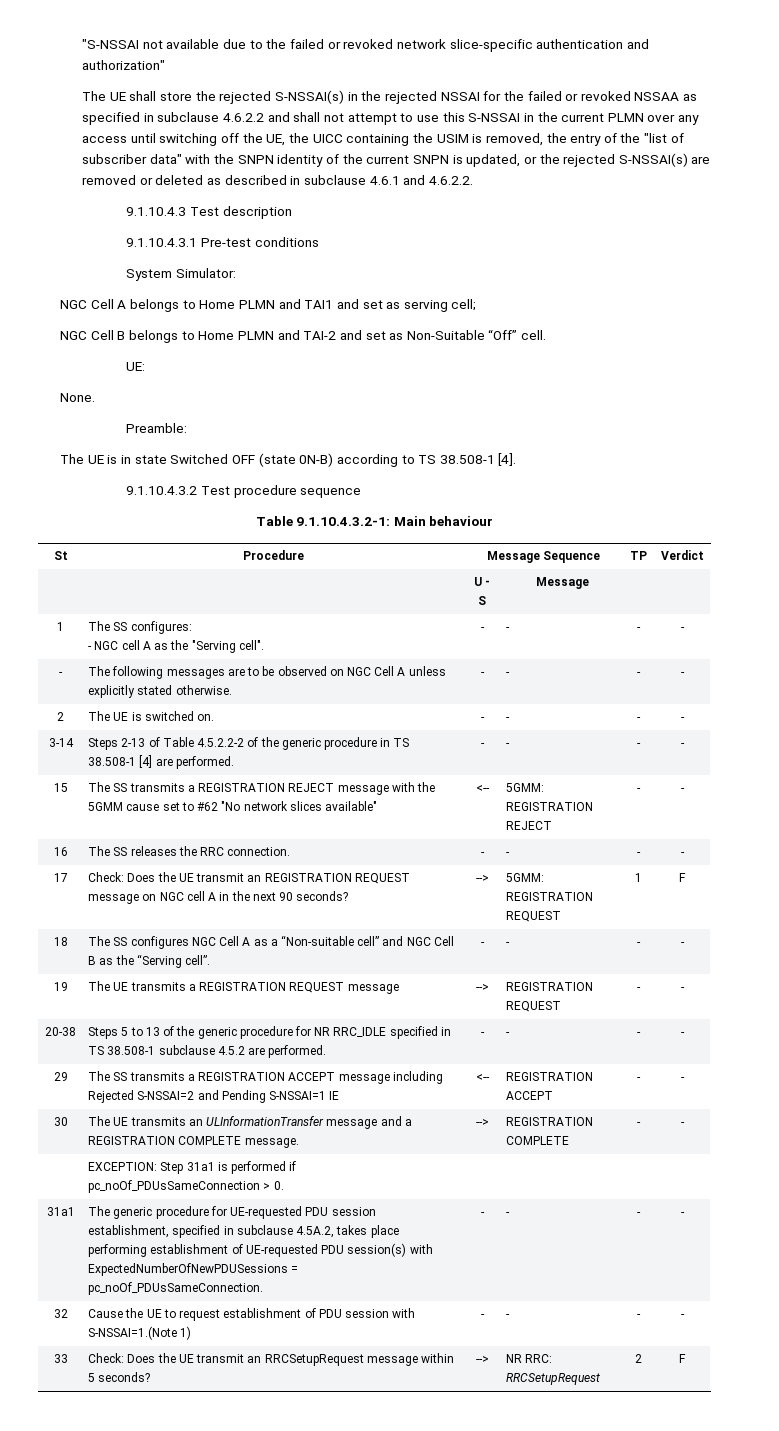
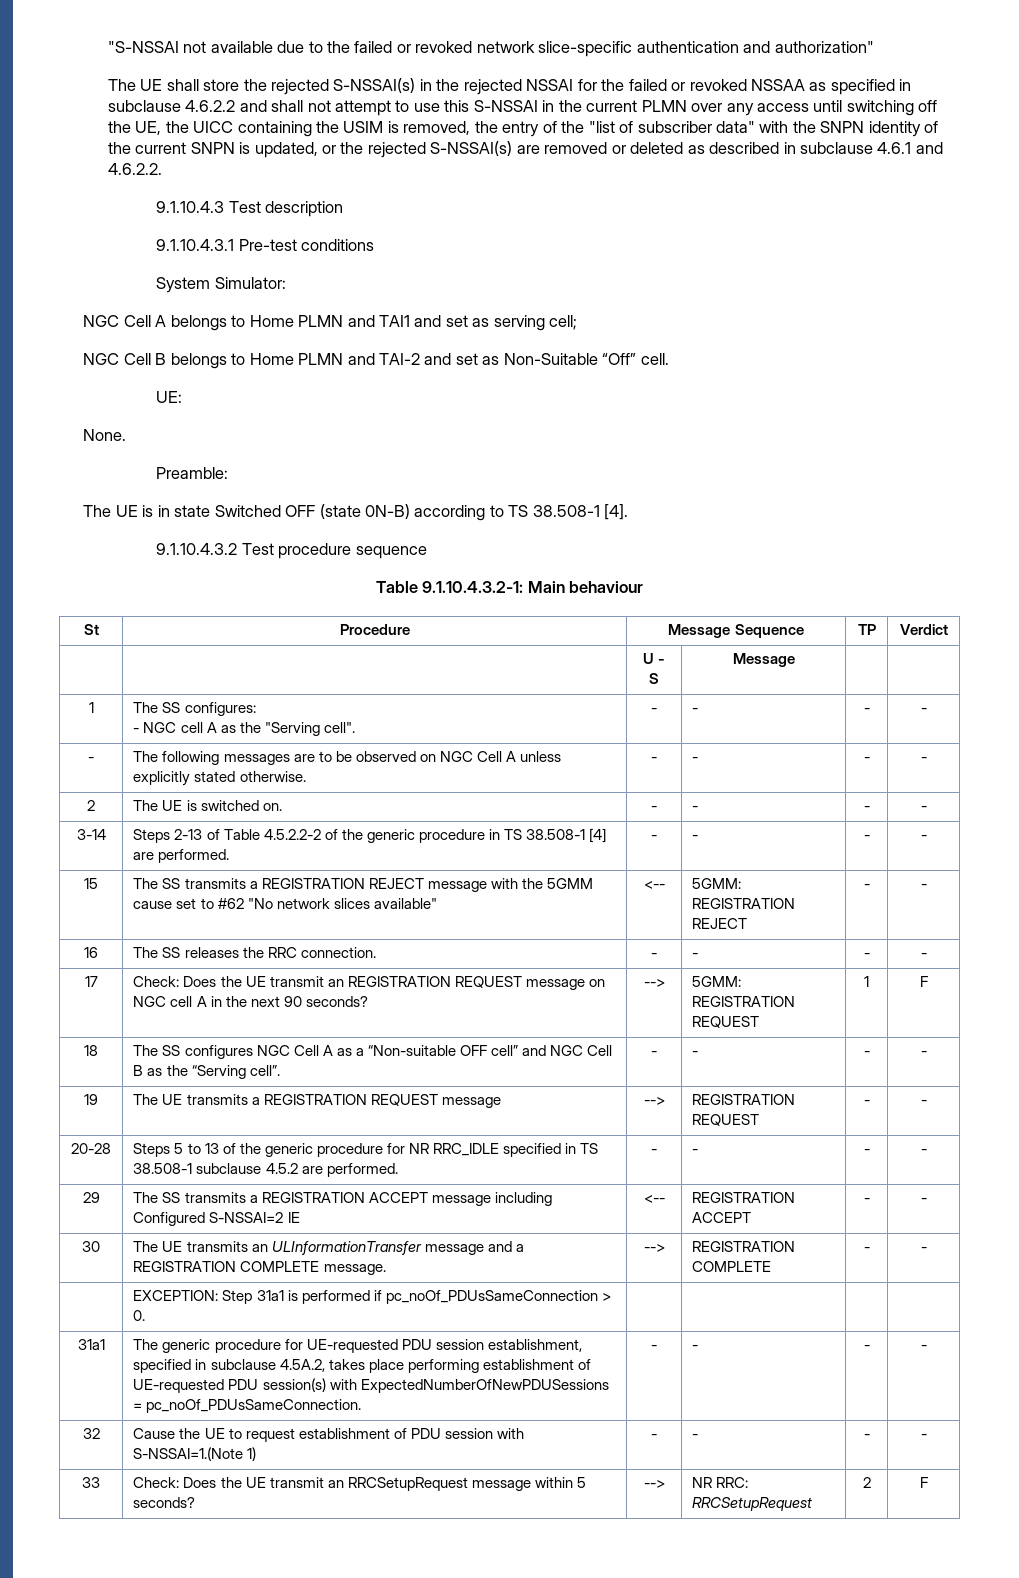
(355, 940) none -> [459,1045,487,1056] OFF
[45,1027,76,1036] 20-38 -> [71,1143,111,1154] 20-28
[88,1090,327,1103] Rejected S-NSSAI=2 and Pending S-NSSAI=1 -> [133,1212,284,1226] Configured S-NSSAI=2

